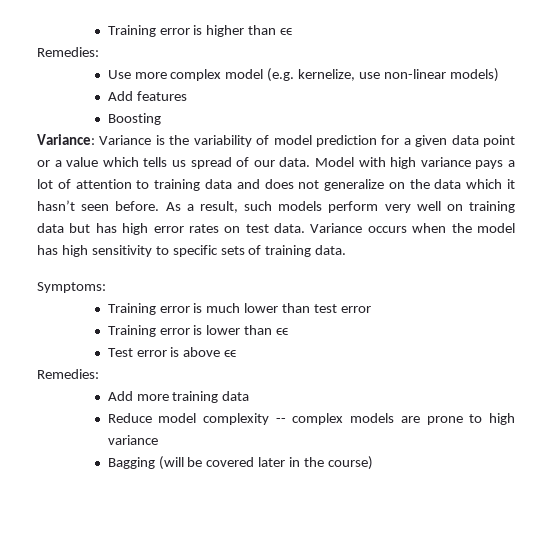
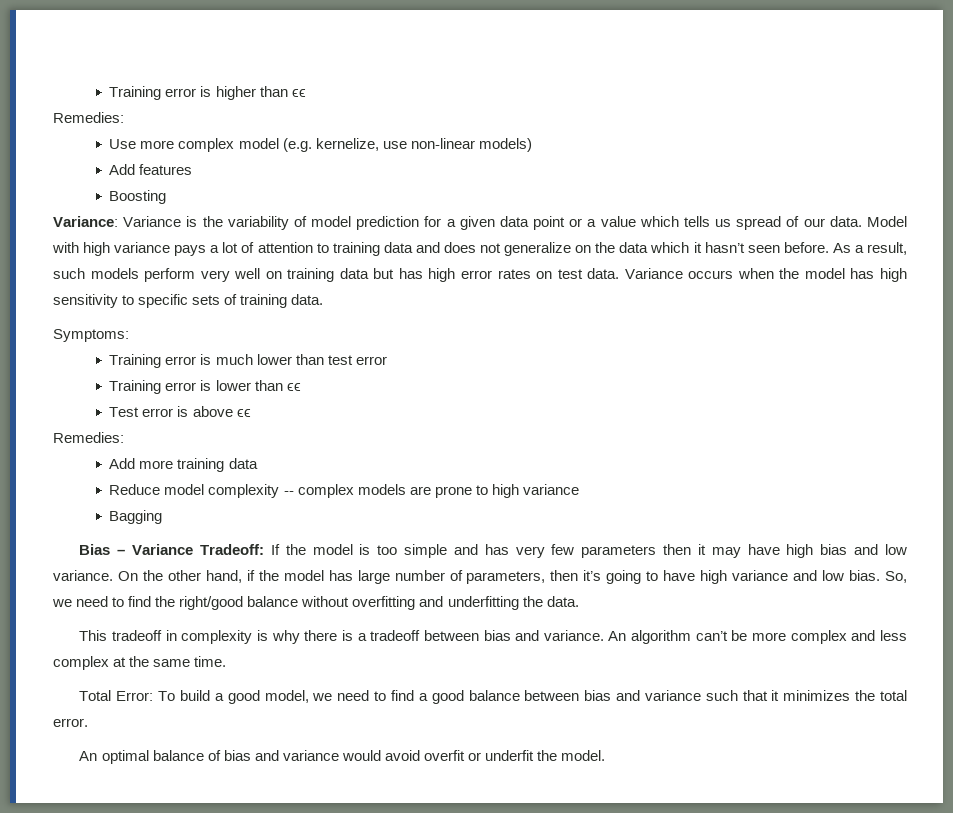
[158,456,374,470] (will be covered later in the course) -> [79,544,907,558] [53,570,907,584] [52,596,579,610] [79,630,907,644] [53,656,227,670] [79,690,907,704] [53,718,88,727] [79,750,606,764] // Bias – Variance Tradeoff: If the model is too simple and has very few parameters then it may have high bias and low variance. On the other hand, if the model has large number of parameters, then it’s going to have high variance and low bias. So, we need to find the right/good balance without overfitting and underfitting the data. // This tradeoff in complexity is why there is a tradeoff between bias and variance. An algorithm can’t be more complex and less complex at the same time. // Total Error: To build a good model, we need to find a good balance between bias and variance such that it minimizes the total error. // An optimal balance of bias and variance would avoid overfit or underfit the model.

